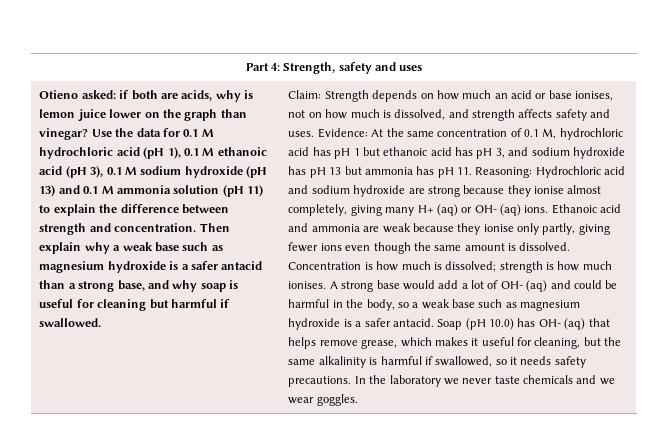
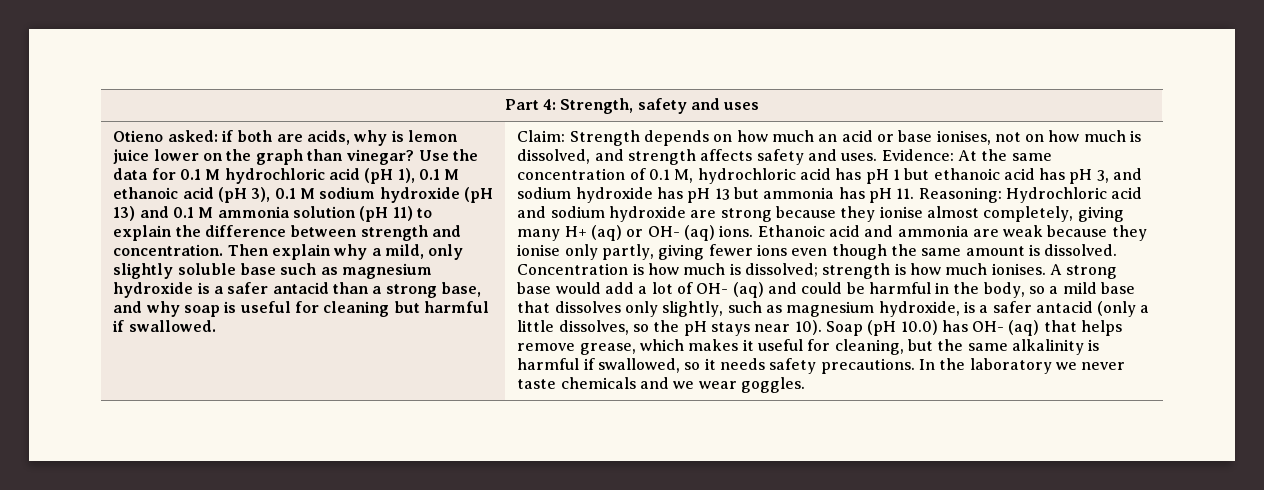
[122,242,153,251] weak -> [384,244,464,260] [113,263,236,279] mild, only slightly soluble
[421,299,581,311] [288,318,434,330] weak base such as magnesium hydroxide is a safer antacid. -> [1062,282,1136,294] [517,301,1150,317] [517,320,822,336] mild base that dissolves only slightly, such as magnesium hydroxide, is a safer antacid (only a little dissolves, so the pH stays near 10).

